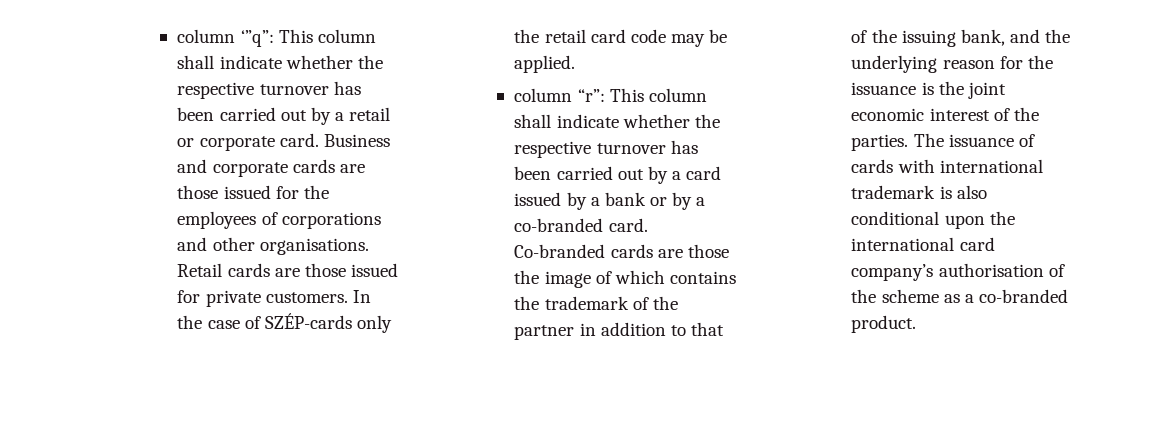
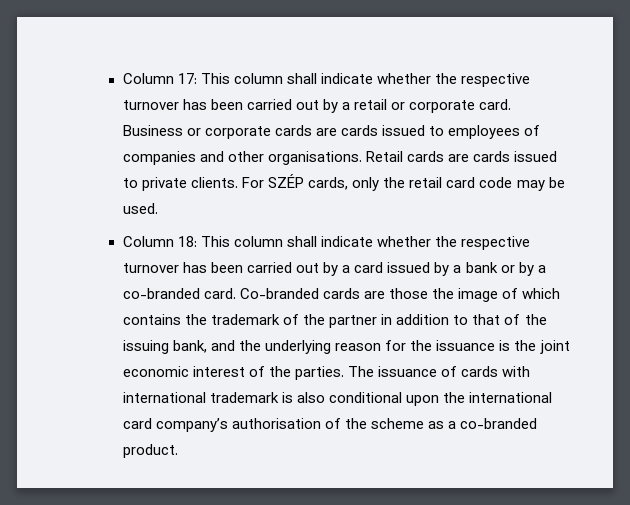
[177,29,274,47] column ‘”q”: -> [122,73,198,84] Column 17:
[177,159,208,173] and -> [187,128,202,136] or
[177,185,329,199] those issued for the -> [341,125,445,136] cards issued to
[281,212,381,229] corporations -> [122,151,196,165] companies
[304,263,399,277] [177,290,371,307] [177,313,352,329] those issued for private customers. In the case of SZÉP-cards -> [473,151,558,162] [122,174,349,191] cards issued to private clients. For SZÉP cards,
[514,55,576,73] [514,88,605,102] applied. // column “r”: -> [122,203,158,214] [122,236,198,247] used. // Column 18:

